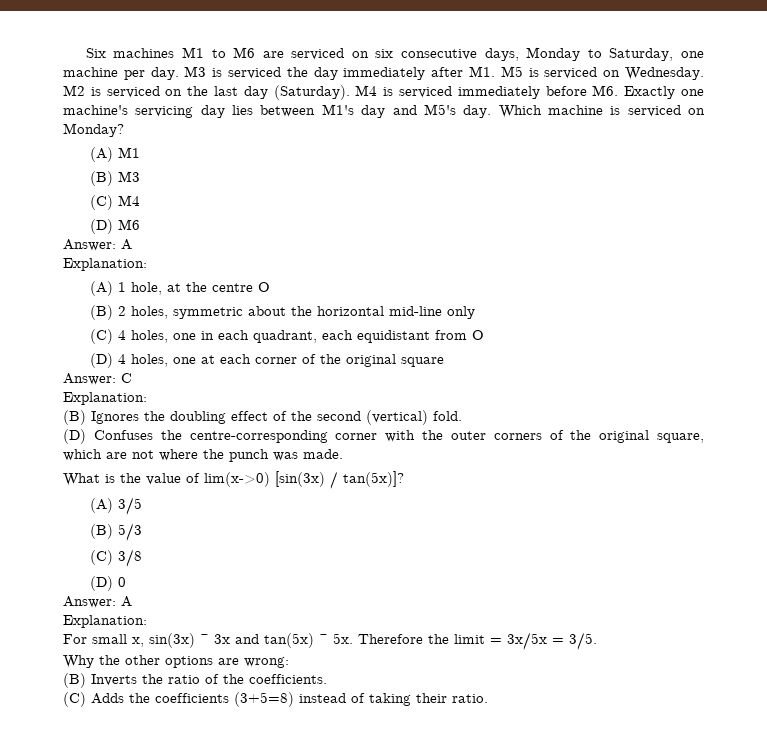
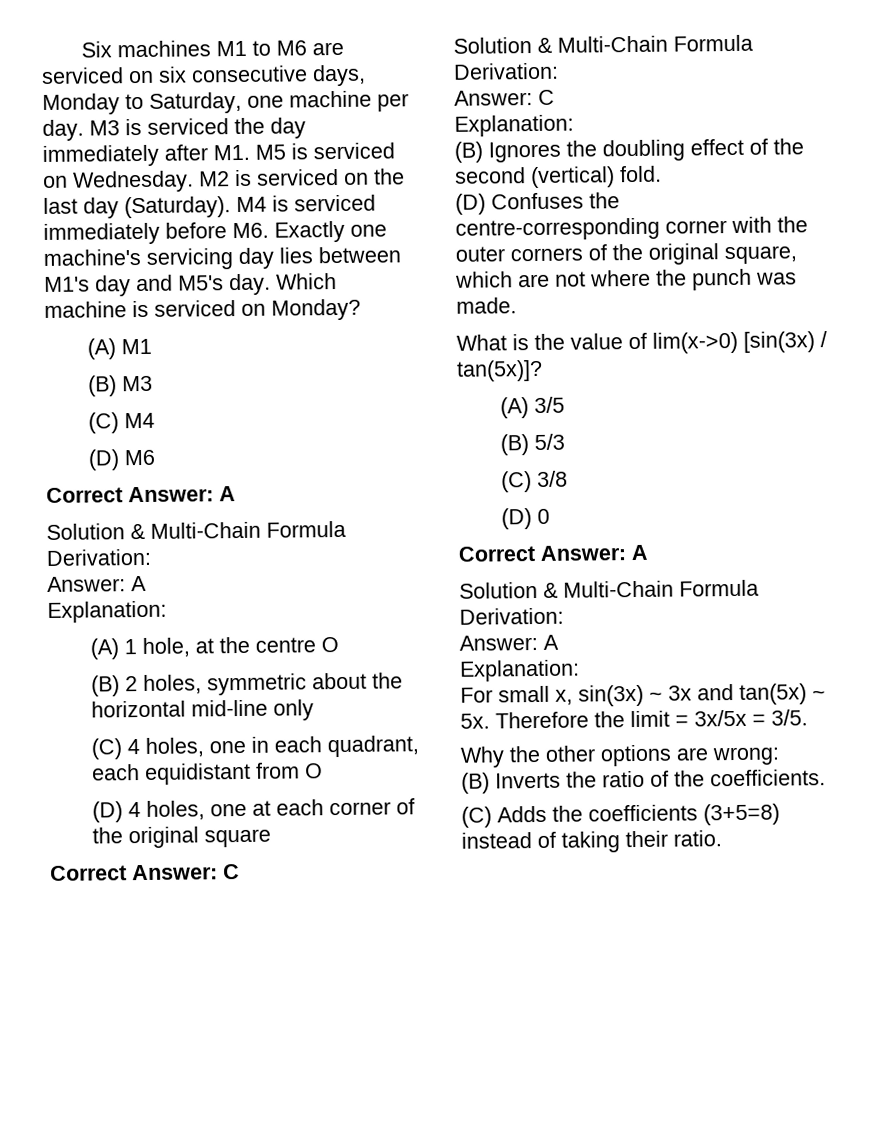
(141, 224) none -> [46,486,236,503] [46,520,346,540] [46,548,151,566] // Correct Answer: A // Solution & Multi-Chain Formula Derivation:
(445, 362) none -> [50,864,240,881] [453,34,753,54] [453,62,559,80] // Correct Answer: C // Solution & Multi-Chain Formula Derivation:
(127, 582) none -> [458,544,648,562] [459,579,759,599] [459,607,564,625] // Correct Answer: A // Solution & Multi-Chain Formula Derivation:

